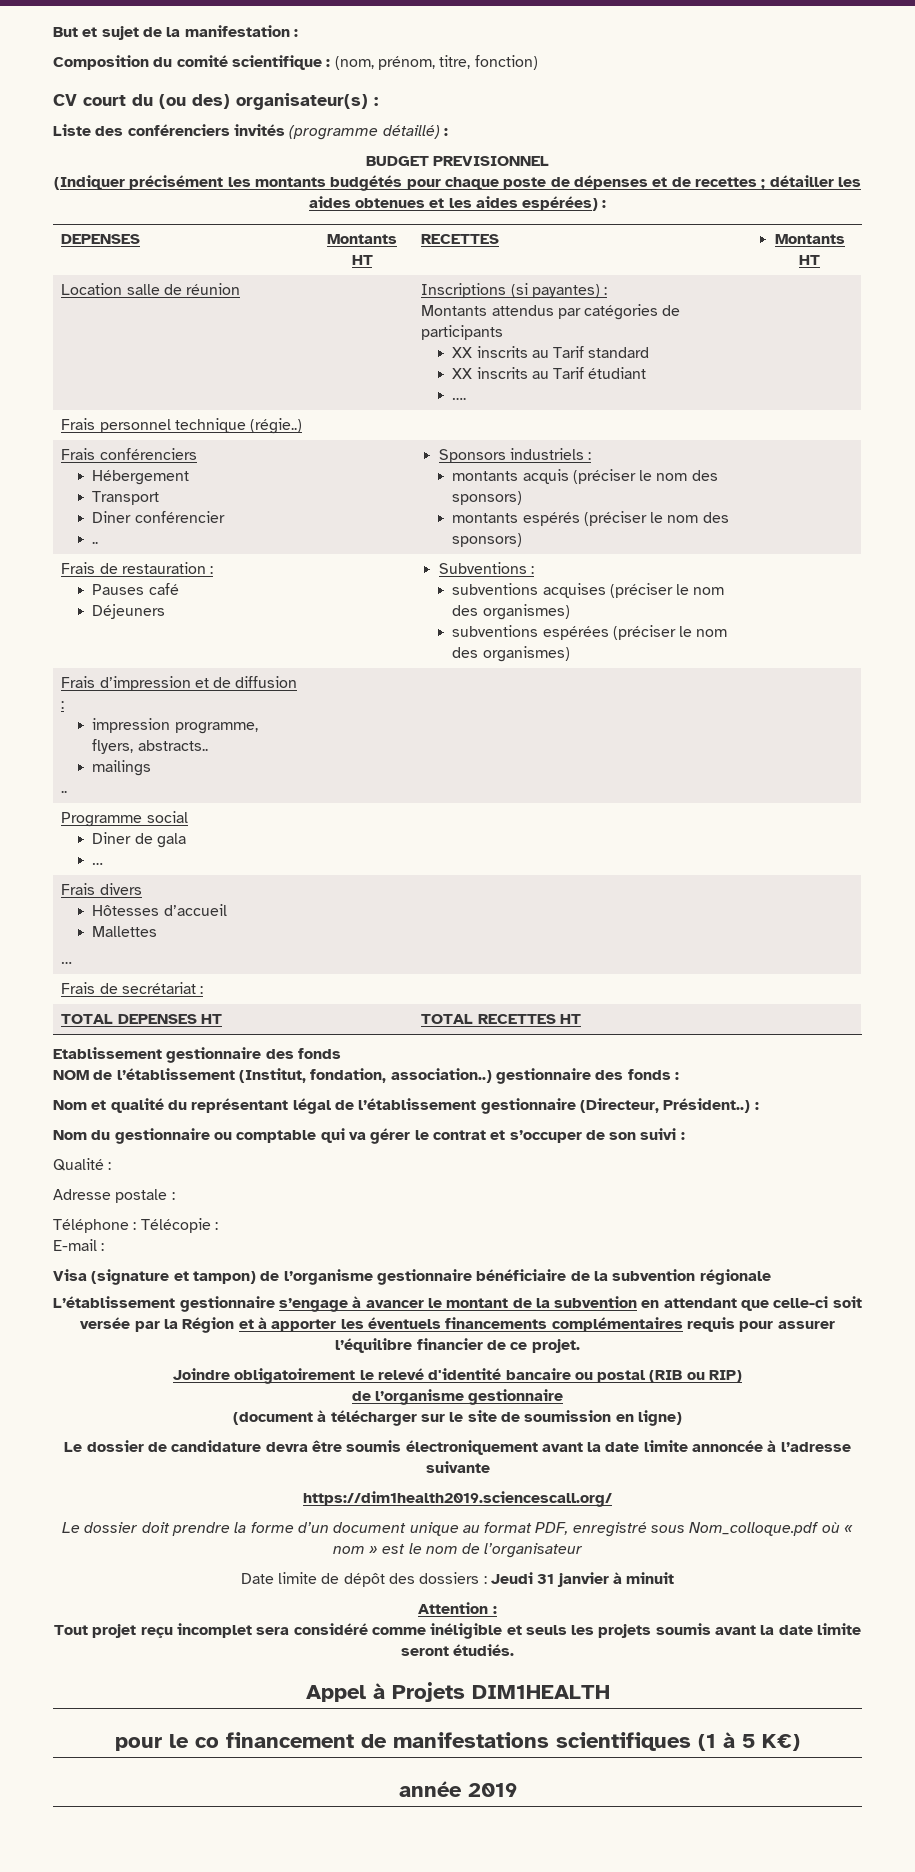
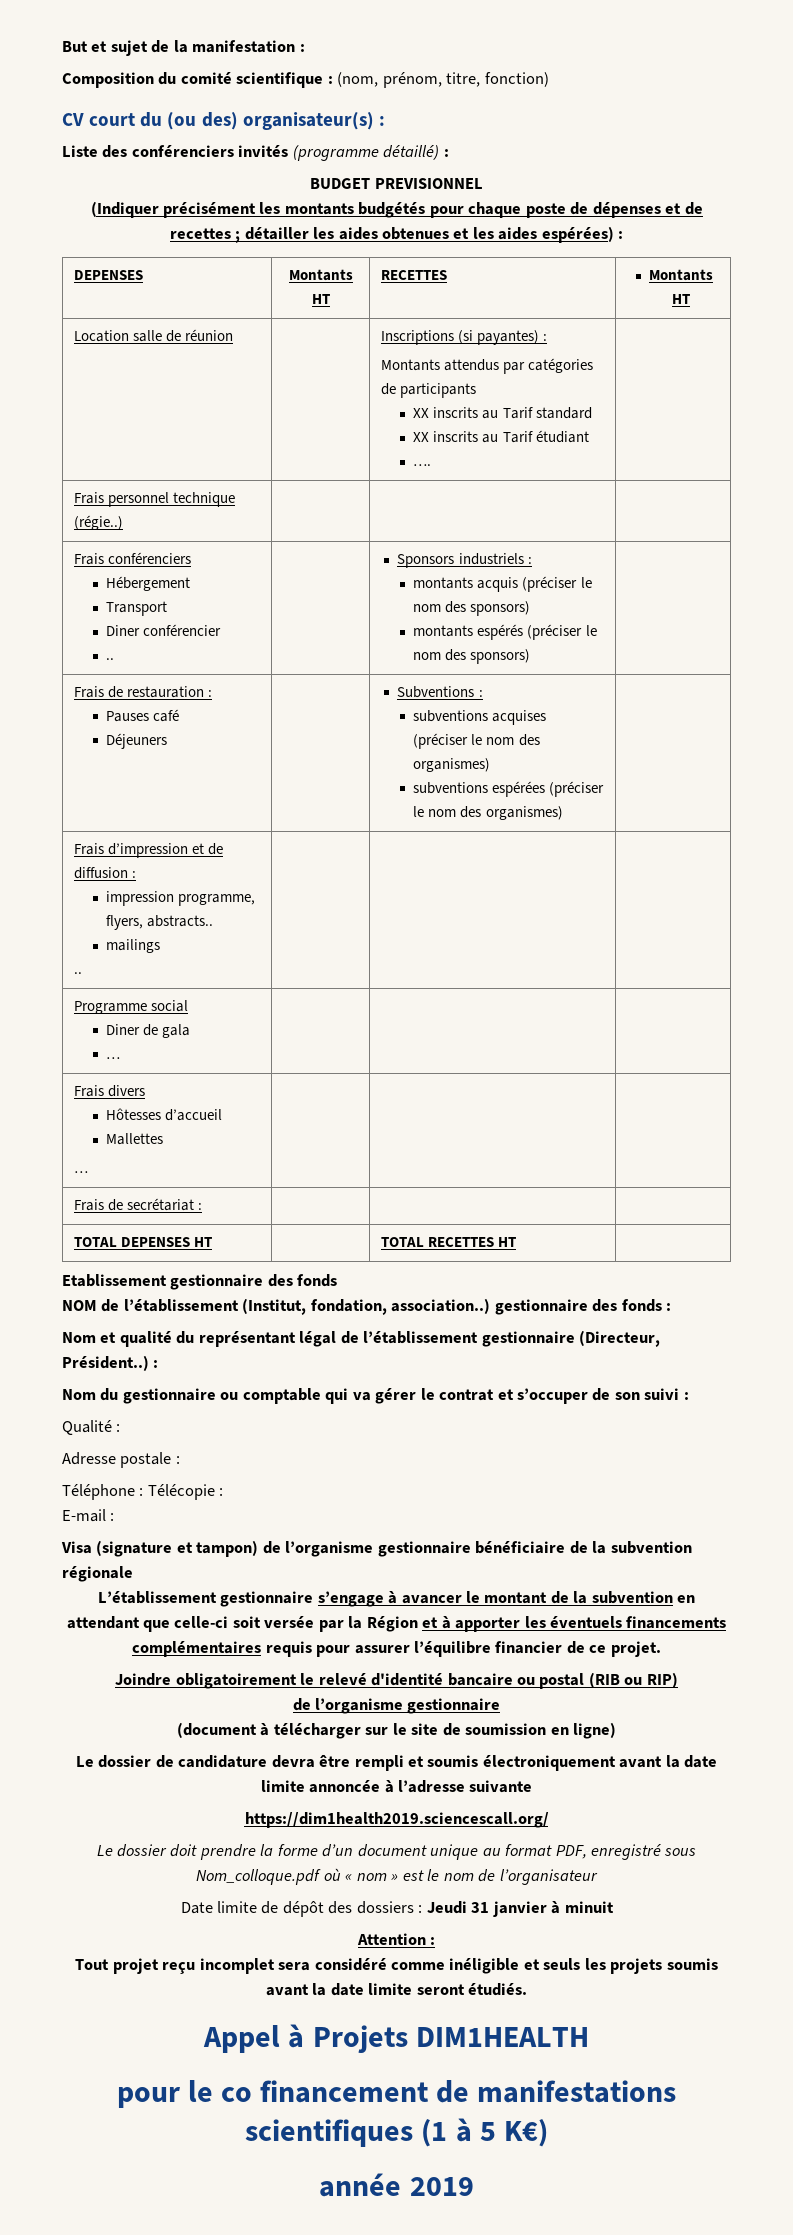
(342, 1446) none -> [354,1755,424,1771] rempli et

